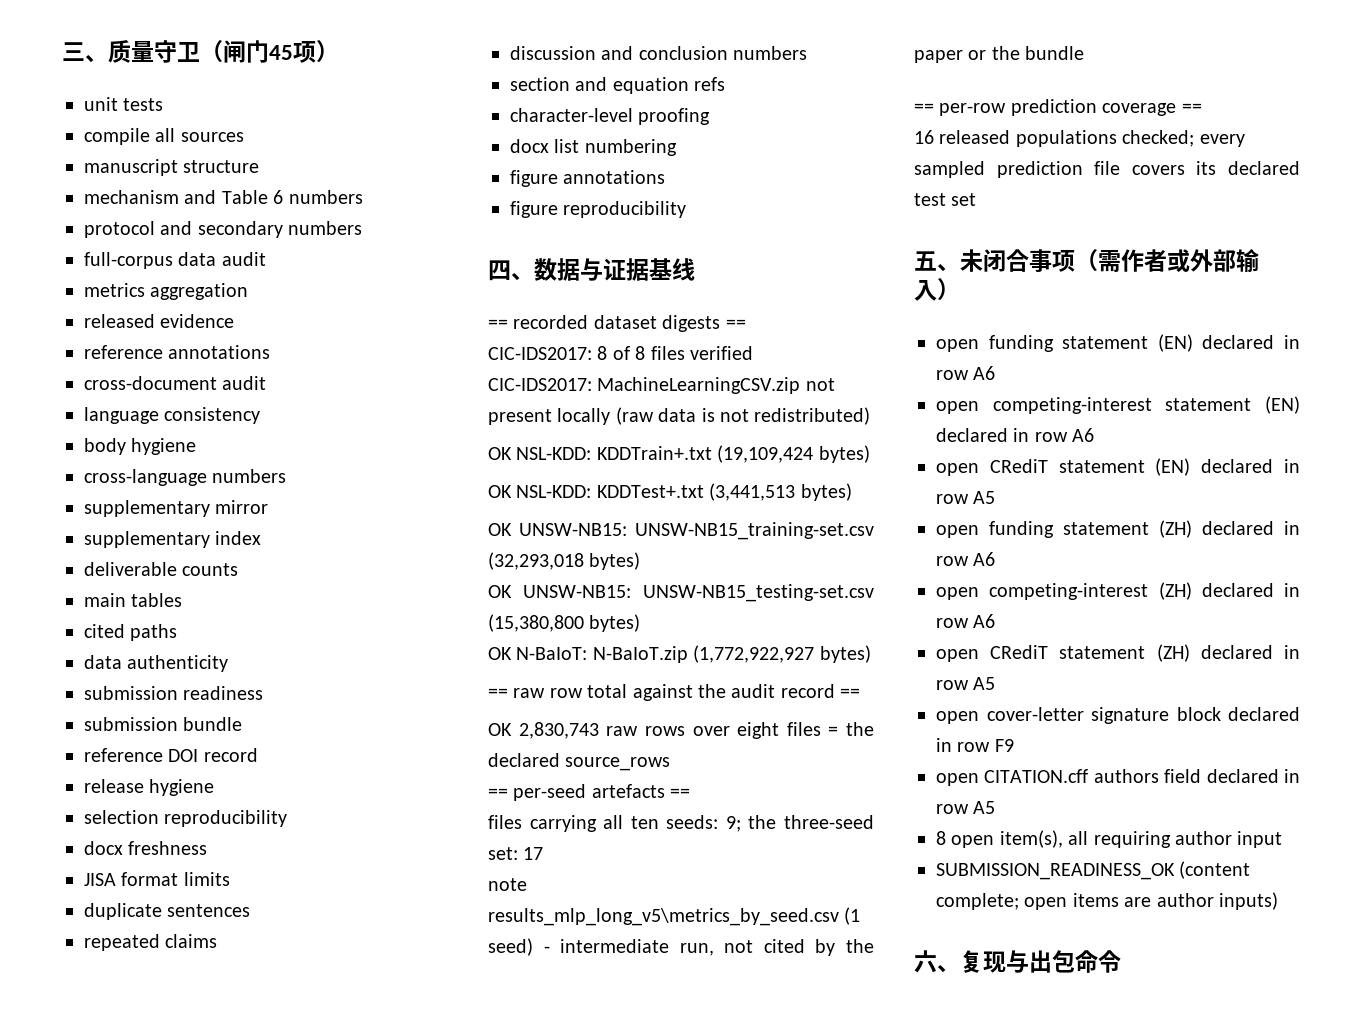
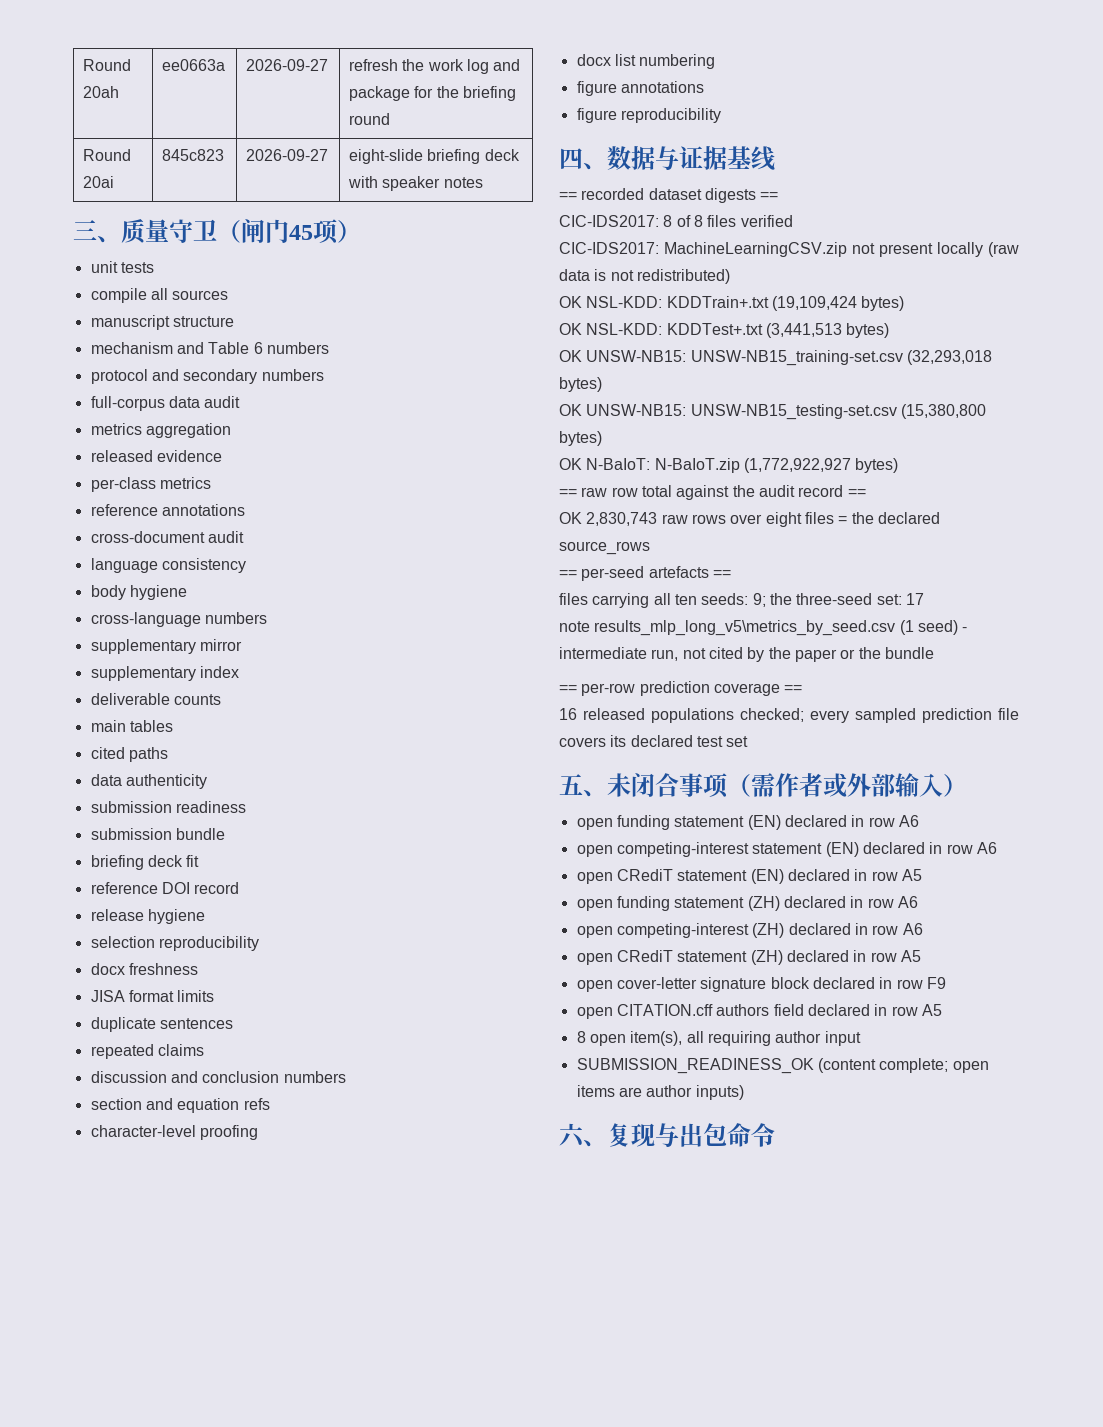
(62, 51) none -> [83,59,132,71] [83,86,120,98] [162,59,226,71] [246,59,329,71] [349,59,521,74] [349,86,517,101] [349,113,391,125] [83,149,132,161] [83,176,115,188] [162,149,225,161] [246,149,329,161] [349,149,520,164] [348,176,483,191] Round 20ah | ee0663a | 2026-09-27 | refresh the work log and package for the briefing round // Round 20ai | 845c823 | 2026-09-27 | eight-slide briefing deck with speaker notes //
(235, 321) none -> [90,477,211,492] // per-class metrics
(243, 724) none -> [90,855,200,870] // briefing deck fit

